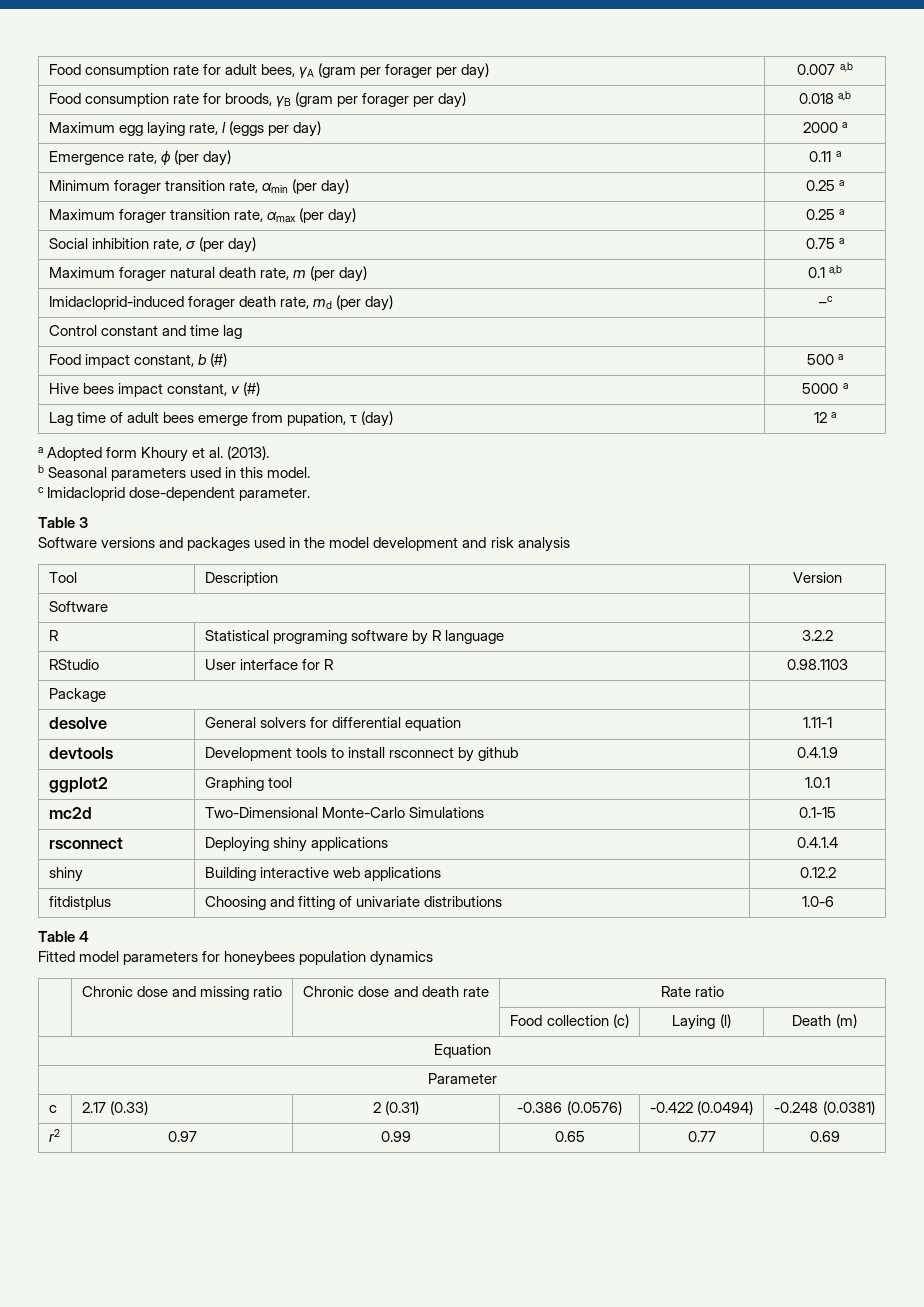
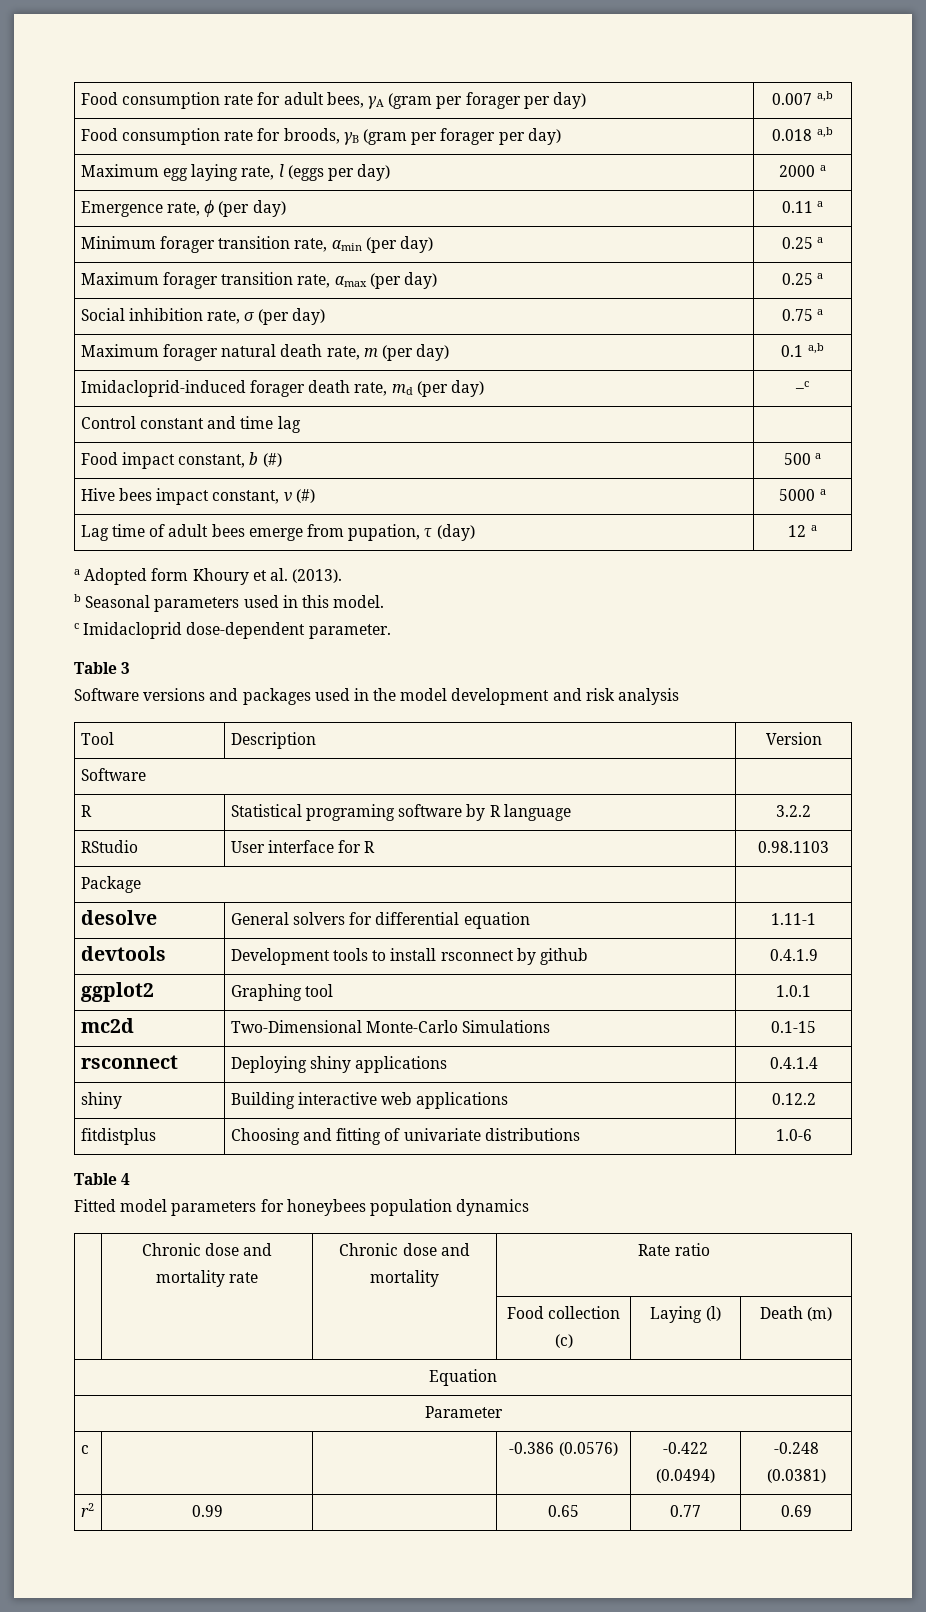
[200,986,283,1000] [303,986,489,997] missing ratio | Chronic dose and death rate -> [155,1270,259,1287] [339,1243,470,1256] [370,1270,439,1287] mortality rate | Chronic dose and mortality
[81,1101,148,1115] [372,1101,420,1115] 2.17 (0.33) | 2 (0.31) -> (89, 1449) |
[167,1131,197,1142] [381,1131,411,1142] 0.97 | 0.99 -> [191,1505,223,1517] 0.99 |

